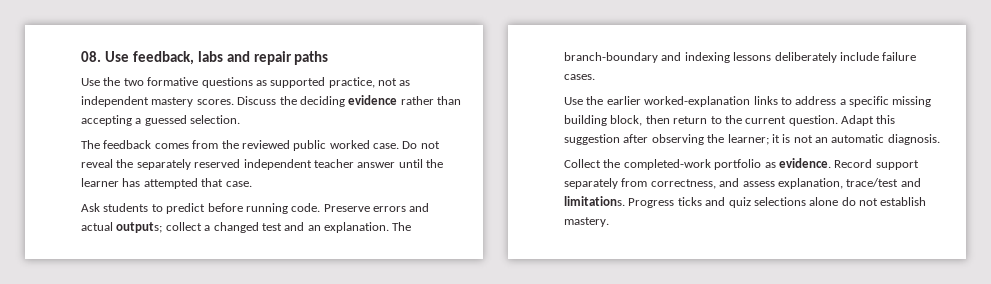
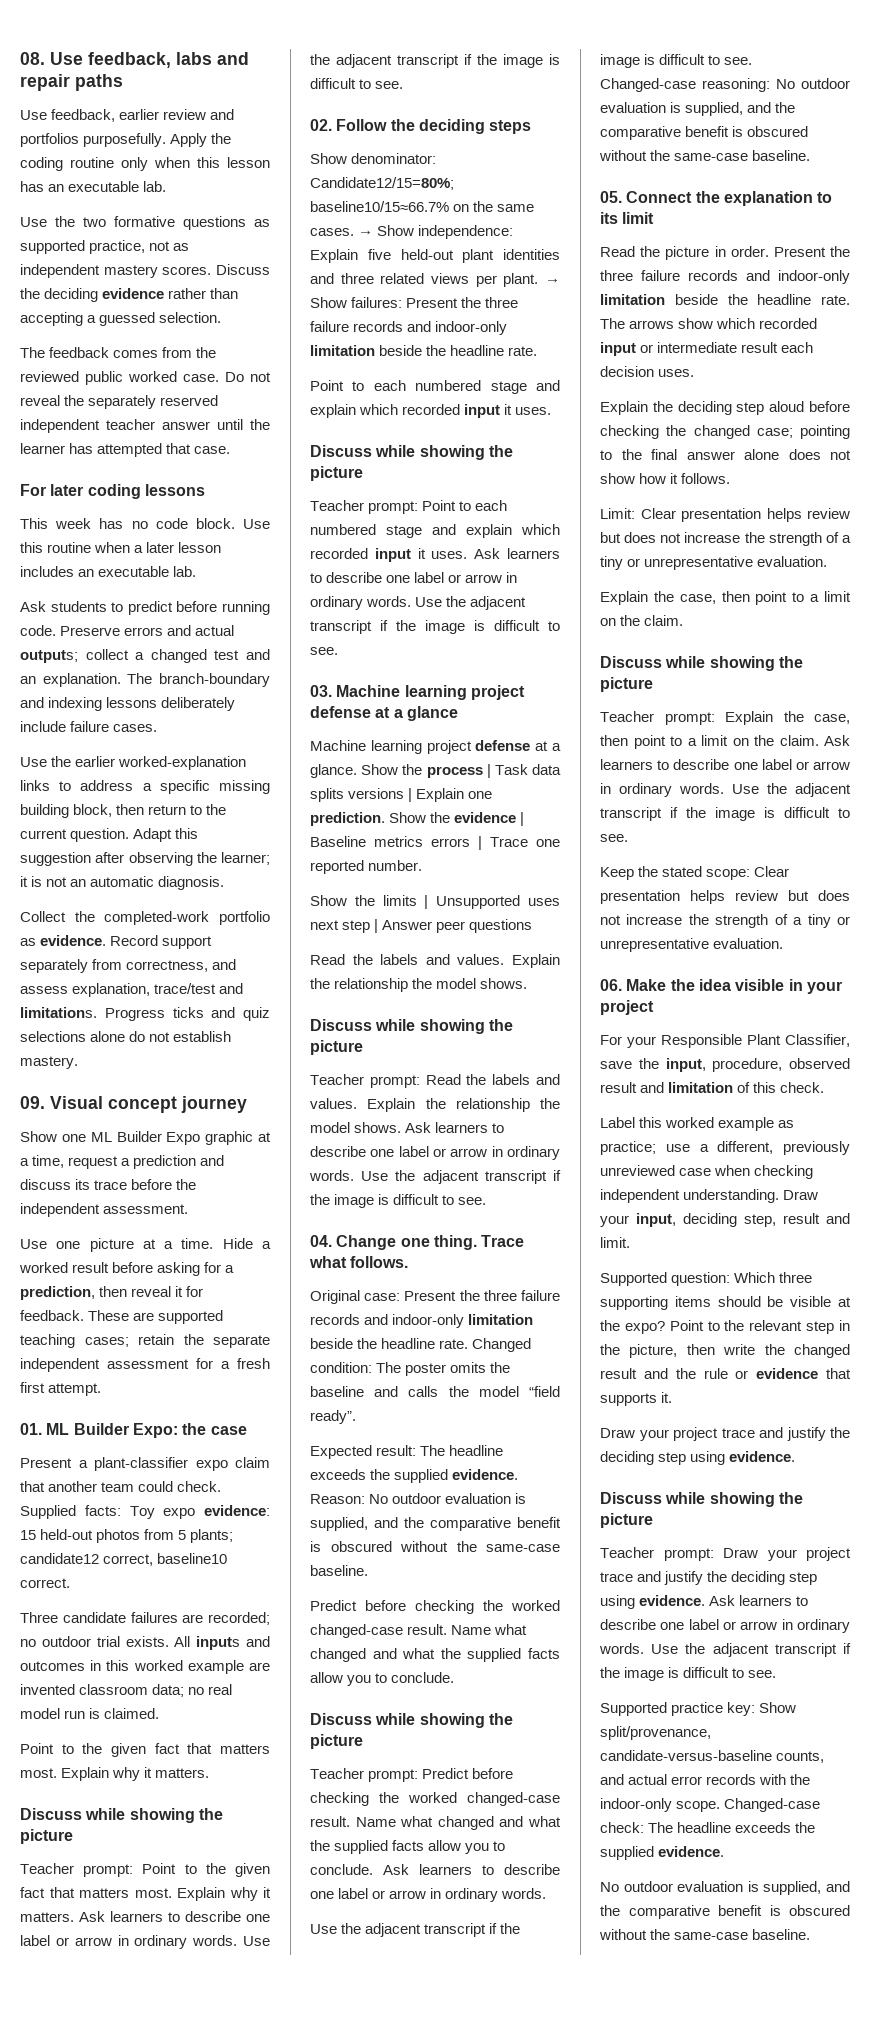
(329, 58) none -> [20,109,235,122] [20,133,232,147] [20,157,270,171] [20,181,167,192] // Use feedback, earlier review and portfolios purposefully. Apply the coding routine only when this lesson has an executable lab.
(252, 184) none -> [20,484,205,499] [20,518,271,529] [20,542,222,553] [20,566,197,577] // For later coding lessons // This week has no code block. Use this routine when a later lesson includes an executable lab.
(609, 222) none -> [20,1096,247,1113] [20,1131,272,1145] [20,1155,225,1169] [20,1179,197,1190] [20,1203,189,1217] [20,1238,271,1252] [19,1262,235,1276] [20,1286,204,1300] [20,1310,224,1324] [20,1334,270,1348] [20,1358,270,1372] [20,1382,102,1396] [20,1423,247,1438] [20,1457,270,1471] [20,1481,222,1492] [20,1505,270,1519] [20,1529,234,1543] [20,1553,228,1566] [20,1578,70,1588] [20,1612,270,1625] [20,1636,271,1650] [20,1660,270,1674] [20,1684,233,1697] [20,1708,160,1719] [20,1743,270,1757] [20,1767,210,1781] [20,1808,223,1823] [20,1829,73,1844] [20,1863,270,1877] [20,1887,271,1901] [20,1911,270,1922] [20,1935,271,1949] [310,54,560,68] [310,78,404,89] [310,119,532,134] [310,153,437,164] [310,177,454,190] [310,201,535,212] [310,225,514,239] [310,249,560,263] [310,273,560,287] [310,297,519,308] [310,321,508,335] [310,345,538,356] [310,380,560,394] [310,404,552,418] [310,445,513,460] [310,466,363,481] [310,500,508,514] [310,524,560,538] [310,548,560,562] [310,572,518,583] [310,596,527,610] [310,620,560,634] [310,647,338,655] [310,685,525,700] [310,706,458,721] [310,740,561,754] [310,764,561,778] [310,788,493,802] [310,812,525,826] [310,836,560,850] [310,860,423,874] [310,895,560,909] [310,919,533,933] [310,954,560,968] [310,978,528,992] [310,1019,513,1034] [310,1040,363,1055] [310,1074,560,1088] [310,1098,560,1112] [310,1122,505,1133] [310,1146,560,1160] [309,1170,561,1184] [310,1194,487,1208] [310,1235,525,1250] [309,1256,409,1268] [310,1290,560,1304] [310,1314,534,1328] [310,1338,532,1352] [310,1362,511,1376] [310,1386,560,1397] [310,1410,356,1424] [310,1445,504,1459] [310,1469,519,1483] [310,1493,527,1504] [310,1517,561,1531] [310,1541,560,1552] [310,1565,368,1576] [310,1600,560,1614] [310,1624,528,1638] [310,1648,560,1662] [310,1672,455,1686] [310,1713,513,1728] [310,1734,363,1749] [310,1768,514,1782] [310,1792,560,1806] [310,1816,561,1830] [310,1840,506,1854] [310,1864,560,1875] [310,1888,547,1902] [310,1923,521,1937] [600,54,753,68] [600,78,850,92] [600,102,796,116] [600,126,809,140] [599,150,811,161] [600,191,833,206] [600,212,655,224] [600,246,850,260] [600,270,850,284] [600,294,850,305] [600,318,818,329] [600,342,814,356] [600,366,695,377] [600,401,850,415] [600,425,850,439] [600,449,851,460] [600,473,731,484] [600,508,850,522] [600,532,851,546] [600,556,828,570] [600,591,851,605] [600,615,684,626] [600,656,803,671] [600,677,653,692] [600,711,850,725] [600,735,850,749] [600,759,850,770] [600,783,851,797] [600,807,850,821] [600,834,628,842] [600,866,790,880] [600,890,850,904] [600,914,850,928] [600,938,784,952] [600,979,842,994] [600,1000,654,1015] [600,1034,850,1048] [600,1058,850,1072] [600,1082,825,1093] [600,1117,795,1131] [600,1141,850,1155] [600,1165,814,1179] [600,1189,819,1203] [600,1213,850,1227] [600,1237,630,1248] [600,1272,813,1286] [600,1296,851,1310] [600,1320,850,1334] [600,1344,850,1358] [600,1368,851,1379] [600,1392,673,1406] [600,1427,850,1441] [600,1451,796,1465] [600,1492,803,1507] [600,1513,653,1528] [600,1547,851,1561] [600,1571,818,1585] [600,1595,809,1609] [600,1619,850,1633] [599,1643,851,1657] [600,1667,777,1681] [600,1702,797,1716] [600,1726,711,1740] [600,1750,825,1763] [600,1774,811,1785] [600,1798,821,1812] [600,1822,816,1833] [600,1846,725,1860] [600,1881,850,1895] [600,1905,850,1919] [599,1929,811,1940] // 09. Visual concept journey // Show one ML Builder Expo graphic at a time, request a prediction and discuss its trace before the independent assessment. // Use one picture at a time. Hide a worked result before asking for a prediction, then reveal it for feedback. These are supported teaching cases; retain the separate independent assessment for a fresh first attempt. // 01. ML Builder Expo: the case // Present a plant-classifier expo claim that another team could check. Supplied facts: Toy expo evidence: 15 held-out photos from 5 plants; candidate12 correct, baseline10 correct. // Three candidate failures are recorded; no outdoor trial exists. All inputs and outcomes in this worked example are invented classroom data; no real model run is claimed. // Point to the given fact that matters most. Explain why it matters. // Discuss while showing the picture // Teacher prompt: Point to the given fact that matters most. Explain why it matters. Ask learners to describe one label or arrow in ordinary words. Use the adjacent transcript if the image is difficult to see. // 02. Follow the deciding steps // Show denominator: Candidate12/15=80%; baseline10/15≈66.7% on the same cases. → Show independence: Explain five held-out plant identities and three related views per plant. → Show failures: Present the three failure records and indoor-only limitation beside the headline rate. // Point to each numbered stage and explain which recorded input it uses. // Discuss while showing the picture // Teacher prompt: Point to each numbered stage and explain which recorded input it uses. Ask learners to describe one label or arrow in ordinary words. Use the adjacent transcript if the image is difficult to see. // 03. Machine learning project defense at a glance // Machine learning project defense at a glance. Show the process | Task data splits versions | Explain one prediction. Show the evidence | Baseline metrics errors | Trace one reported number. // Show the limits | Unsupported uses next step | Answer peer questions // Read the labels and values. Explain the relationship the model shows. // Discuss while showing the picture // Teacher prompt: Read the labels and values. Explain the relationship the model shows. Ask learners to describe one label or arrow in ordinary words. Use the adjacent transcript if the image is difficult to see. // 04. Change one thing. Trace what follows. // Original case: Present the three failure records and indoor-only limitation beside the headline rate. Changed condition: The poster omits the baseline and calls the model “field ready”. // Expected result: The headline exceeds the supplied evidence. Reason: No outdoor evaluation is supplied, and the comparative benefit is obscured without the same-case baseline. // Predict before checking the worked changed-case result. Name what changed and what the supplied facts allow you to conclude. // Discuss while showing the picture // Teacher prompt: Predict before checking the worked changed-case result. Name what changed and what the supplied facts allow you to conclude. Ask learners to describe one label or arrow in ordinary words. // Use the adjacent transcript if the image is difficult to see. Changed-case reasoning: No outdoor evaluation is supplied, and the comparative benefit is obscured without the same-case baseline. // 05. Connect the explanation to its limit // Read the picture in order. Present the three failure records and indoor-only limitation beside the headline rate. The arrows show which recorded input or intermediate result each decision uses. // Explain the deciding step aloud before checking the changed case; pointing to the final answer alone does not show how it follows. // Limit: Clear presentation helps review but does not increase the strength of a tiny or unrepresentative evaluation. // Explain the case, then point to a limit on the claim. // Discuss while showing the picture // Teacher prompt: Explain the case, then point to a limit on the claim. Ask learners to describe one label or arrow in ordinary words. Use the adjacent transcript if the image is difficult to see. // Keep the stated scope: Clear presentation helps review but does not increase the strength of a tiny or unrepresentative evaluation. // 06. Make the idea visible in your project // For your Responsible Plant Classifier, save the input, procedure, observed result and limitation of this check. // Label this worked example as practice; use a different, previously unreviewed case when checking independent understanding. Draw your input, deciding step, result and limit. // Supported question: Which three supporting items should be visible at the expo? Point to the relevant step in the picture, then write the changed result and the rule or evidence that supports it. // Draw your project trace and justify the deciding step using evidence. // Discuss while showing the picture // Teacher prompt: Draw your project trace and justify the deciding step using evidence. Ask learners to describe one label or arrow in ordinary words. Use the adjacent transcript if the image is difficult to see. // Supported practice key: Show split/provenance, candidate-versus-baseline counts, and actual error records with the indoor-only scope. Changed-case check: The headline exceeds the supplied evidence. // No outdoor evaluation is supplied, and the comparative benefit is obscured without the same-case baseline.

